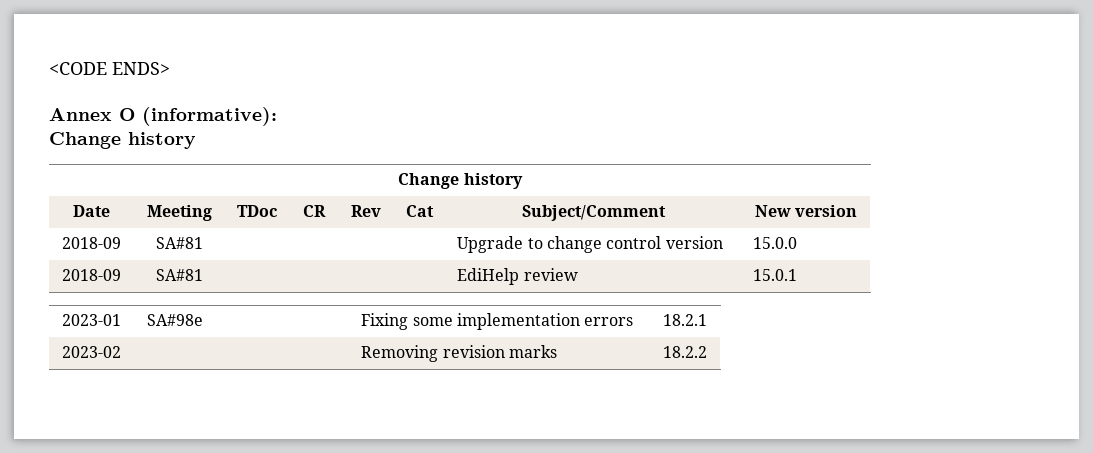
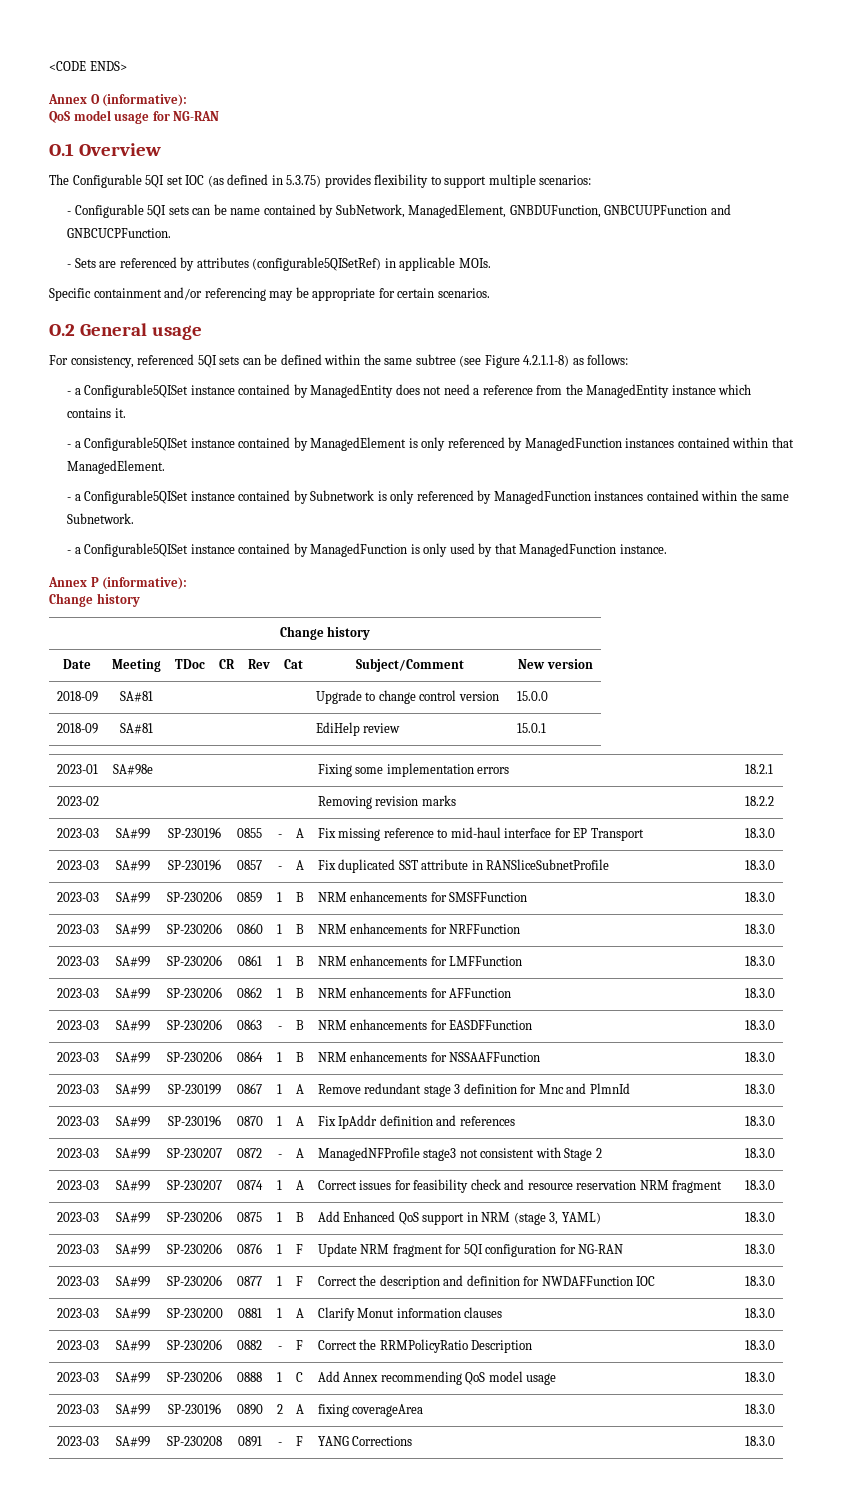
(277, 116) none -> [49,110,220,124] [49,143,161,156] [49,174,592,188] [67,204,731,218] [67,228,172,238] [67,257,491,271] [49,287,490,301] [49,323,202,340] [49,354,629,368] [67,384,752,398] [67,408,126,418] [67,437,794,451] [67,460,166,474] [67,490,790,504] [67,513,135,524] [67,543,667,557] [48,577,188,590] // QoS model usage for NG-RAN // O.1 Overview // The Configurable 5QI set IOC (as defined in 5.3.75) provides flexibility to support multiple scenarios: // - Configurable 5QI sets can be name contained by SubNetwork, ManagedElement, GNBDUFunction, GNBCUUPFunction and GNBCUCPFunction. // - Sets are referenced by attributes (configurable5QISetRef) in applicable MOIs. // Specific containment and/or referencing may be appropriate for certain scenarios. // O.2 General usage // For consistency, referenced 5QI sets can be defined within the same subtree (see Figure 4.2.1.1-8) as follows: // - a Configurable5QISet instance contained by ManagedEntity does not need a reference from the ManagedEntity instance which contains it. // - a Configurable5QISet instance contained by ManagedElement is only referenced by ManagedFunction instances contained within that ManagedElement. // - a Configurable5QISet instance contained by Subnetwork is only referenced by ManagedFunction instances contained within the same Subnetwork. // - a Configurable5QISet instance contained by ManagedFunction is only used by that ManagedFunction instance. // Annex P (informative):
(708, 352) none -> [56,828,99,838] [115,828,150,839] [168,827,221,839] [237,828,262,838] [277,834,282,838] [295,828,304,838] [317,827,644,841] [744,828,775,838] [56,860,99,870] [115,860,150,871] [168,859,221,871] [237,860,262,870] [277,866,282,870] [295,860,304,870] [317,859,610,873] [744,860,775,870] [56,892,99,902] [115,892,150,903] [167,891,222,902] [237,892,262,903] [277,892,282,902] [295,892,304,902] [317,891,528,902] [744,892,775,902] [56,924,99,934] [115,924,150,935] [167,923,222,934] [236,923,263,934] [277,924,282,934] [295,924,304,934] [317,923,521,934] [744,924,775,934] [56,956,99,966] [115,956,150,967] [167,955,222,966] [237,955,262,966] [277,956,282,966] [295,956,304,966] [317,955,523,966] [744,956,775,966] [56,988,99,998] [115,988,150,999] [167,987,222,998] [237,987,262,998] [277,988,282,998] [295,988,304,998] [317,987,512,998] [744,988,775,998] [56,1020,99,1030] [115,1020,150,1031] [167,1019,222,1030] [237,1019,262,1030] [277,1026,282,1030] [295,1020,304,1030] [317,1019,533,1030] [744,1020,775,1030] [56,1052,99,1062] [115,1052,150,1063] [167,1051,222,1062] [237,1051,263,1062] [277,1052,282,1062] [295,1052,304,1062] [317,1051,541,1062] [744,1052,775,1062] [56,1084,99,1094] [115,1084,150,1095] [168,1084,221,1095] [237,1083,262,1094] [277,1084,282,1094] [295,1084,304,1094] [317,1083,630,1097] [744,1084,775,1094] [56,1116,99,1126] [115,1116,150,1127] [168,1115,221,1127] [236,1116,263,1126] [277,1116,282,1126] [295,1116,304,1126] [317,1115,515,1129] [744,1116,775,1126] [56,1148,99,1158] [115,1148,150,1159] [167,1148,222,1158] [237,1148,262,1158] [277,1154,282,1158] [295,1148,304,1158] [317,1147,602,1161] [744,1148,775,1158] [56,1180,99,1190] [115,1180,150,1191] [167,1180,222,1190] [237,1180,263,1190] [277,1180,282,1190] [295,1180,304,1190] [317,1179,723,1193] [744,1180,775,1190] [56,1212,99,1222] [115,1212,150,1223] [167,1211,222,1222] [237,1212,262,1222] [277,1212,282,1222] [295,1212,304,1222] [317,1211,601,1225] [744,1212,775,1222] [56,1244,99,1254] [115,1244,150,1255] [167,1243,222,1254] [237,1243,262,1254] [277,1244,282,1254] [295,1244,303,1254] [317,1243,624,1257] [744,1244,775,1254] [56,1276,99,1286] [115,1276,150,1287] [167,1275,222,1286] [237,1276,262,1286] [277,1276,282,1286] [295,1276,303,1286] [317,1275,656,1289] [744,1276,775,1286] [56,1308,99,1318] [115,1308,150,1319] [166,1308,223,1318] [237,1308,262,1318] [277,1308,282,1318] [295,1308,304,1318] [317,1307,503,1321] [744,1308,775,1318] [56,1340,99,1350] [115,1340,150,1351] [167,1339,222,1350] [237,1340,262,1350] [277,1346,282,1350] [295,1340,303,1350] [317,1339,533,1353] [744,1340,775,1350] [56,1372,99,1382] [115,1372,150,1383] [167,1371,222,1382] [237,1372,262,1382] [277,1372,282,1382] [295,1372,303,1382] [317,1371,557,1385] [744,1372,775,1382] [56,1404,99,1414] [115,1404,150,1415] [168,1403,221,1415] [236,1404,263,1415] [276,1404,283,1414] [295,1404,304,1414] [317,1404,424,1417] [744,1404,775,1414] [56,1436,99,1446] [115,1436,150,1447] [167,1436,222,1446] [237,1436,262,1447] [277,1442,282,1446] [295,1436,303,1446] [317,1436,413,1446] [744,1436,775,1446] // 2023-03 | SA#99 | SP-230196 | 0855 | - | A | Fix missing reference to mid-haul interface for EP Transport | 18.3.0 // 2023-03 | SA#99 | SP-230196 | 0857 | - | A | Fix duplicated SST attribute in RANSliceSubnetProfile | 18.3.0 // 2023-03 | SA#99 | SP-230206 | 0859 | 1 | B | NRM enhancements for SMSFFunction | 18.3.0 // 2023-03 | SA#99 | SP-230206 | 0860 | 1 | B | NRM enhancements for NRFFunction | 18.3.0 // 2023-03 | SA#99 | SP-230206 | 0861 | 1 | B | NRM enhancements for LMFFunction | 18.3.0 // 2023-03 | SA#99 | SP-230206 | 0862 | 1 | B | NRM enhancements for AFFunction | 18.3.0 // 2023-03 | SA#99 | SP-230206 | 0863 | - | B | NRM enhancements for EASDFFunction | 18.3.0 // 2023-03 | SA#99 | SP-230206 | 0864 | 1 | B | NRM enhancements for NSSAAFFunction | 18.3.0 // 2023-03 | SA#99 | SP-230199 | 0867 | 1 | A | Remove redundant stage 3 definition for Mnc and PlmnId | 18.3.0 // 2023-03 | SA#99 | SP-230196 | 0870 | 1 | A | Fix IpAddr definition and references | 18.3.0 // 2023-03 | SA#99 | SP-230207 | 0872 | - | A | ManagedNFProfile stage3 not consistent with Stage 2 | 18.3.0 // 2023-03 | SA#99 | SP-230207 | 0874 | 1 | A | Correct issues for feasibility check and resource reservation NRM fragment | 18.3.0 // 2023-03 | SA#99 | SP-230206 | 0875 | 1 | B | Add Enhanced QoS support in NRM (stage 3, YAML) | 18.3.0 // 2023-03 | SA#99 | SP-230206 | 0876 | 1 | F | Update NRM fragment for 5QI configuration for NG-RAN | 18.3.0 // 2023-03 | SA#99 | SP-230206 | 0877 | 1 | F | Correct the description and definition for NWDAFFunction IOC | 18.3.0 // 2023-03 | SA#99 | SP-230200 | 0881 | 1 | A | Clarify Monut information clauses | 18.3.0 // 2023-03 | SA#99 | SP-230206 | 0882 | - | F | Correct the RRMPolicyRatio Description | 18.3.0 // 2023-03 | SA#99 | SP-230206 | 0888 | 1 | C | Add Annex recommending QoS model usage | 18.3.0 // 2023-03 | SA#99 | SP-230196 | 0890 | 2 | A | fixing coverageArea | 18.3.0 // 2023-03 | SA#99 | SP-230208 | 0891 | - | F | YANG Corrections | 18.3.0

